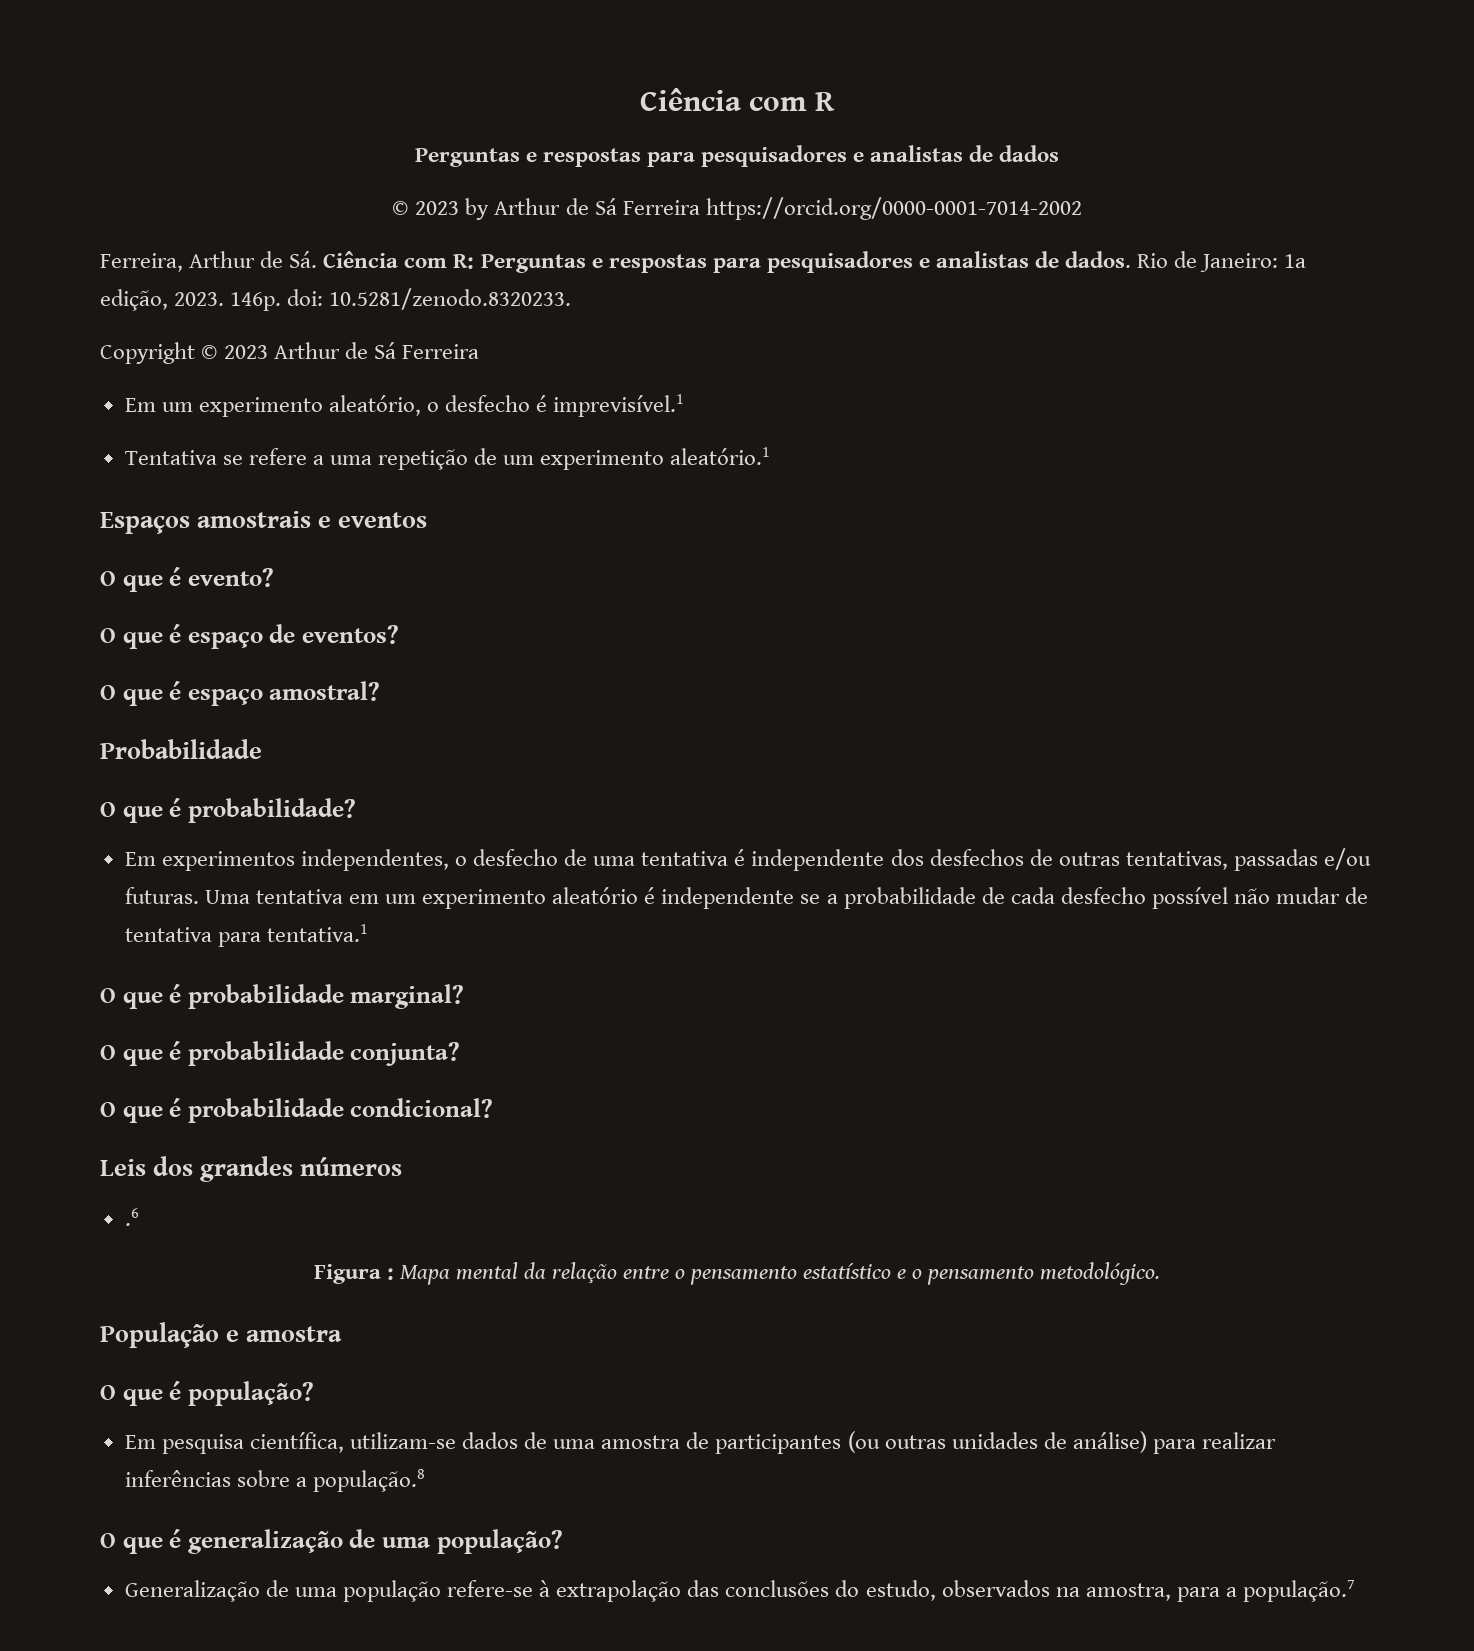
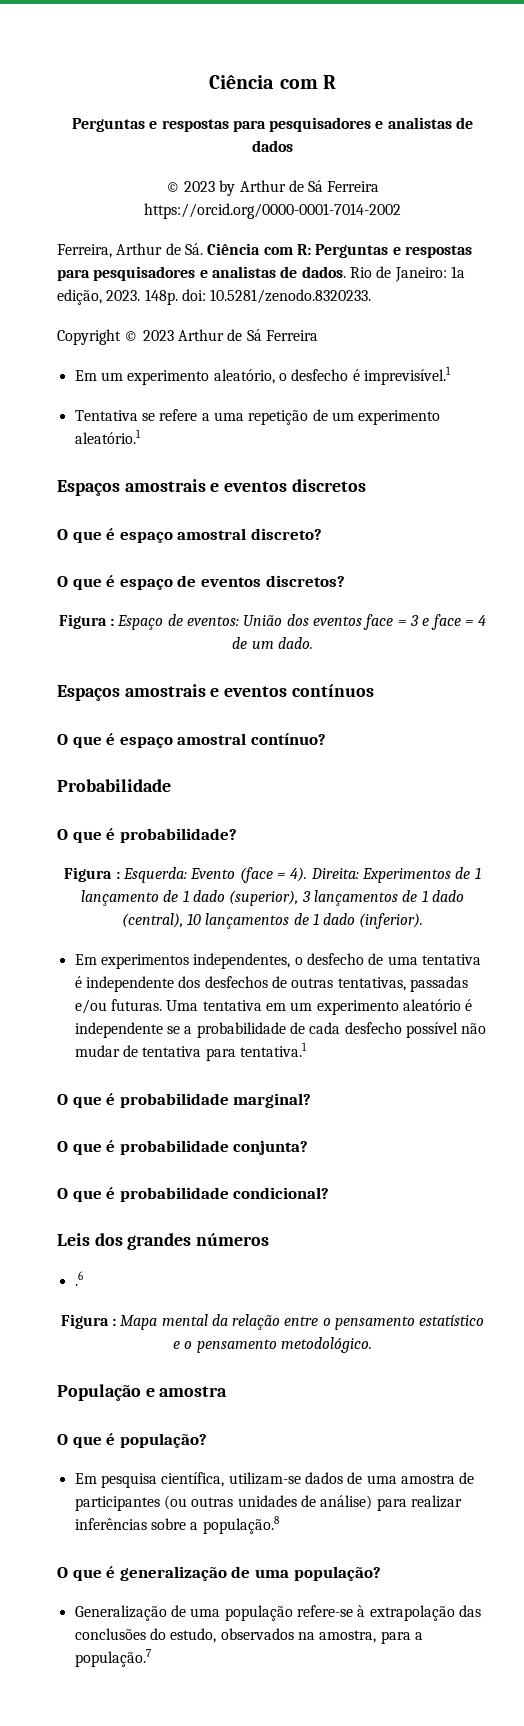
[230,292,282,311] 146p. -> [144,289,178,305] 148p.
[100,567,274,592] // O que é evento? -> [291,479,366,492] [57,528,322,543] discretos // O que é espaço amostral discreto?
[302,625,400,644] [100,681,381,706] eventos? // O que é espaço amostral? -> [200,575,345,587] [58,614,487,630] [232,637,313,649] [57,684,374,701] [57,733,326,748] eventos discretos? // Figura : Espaço de eventos: União dos eventos face = 3 e face = 4 de um dado. // Espaços amostrais e eventos contínuos // O que é espaço amostral contínuo?
(356, 810) none -> [64,867,481,883] [81,890,464,906] [121,913,424,929] // Figura : Esquerda: Evento (face = 4). Direita: Experimentos de 1 lançamento de 1 dado (superior), 3 lançamentos de 1 dado (central), 10 lançamentos de 1 dado (inferior).

